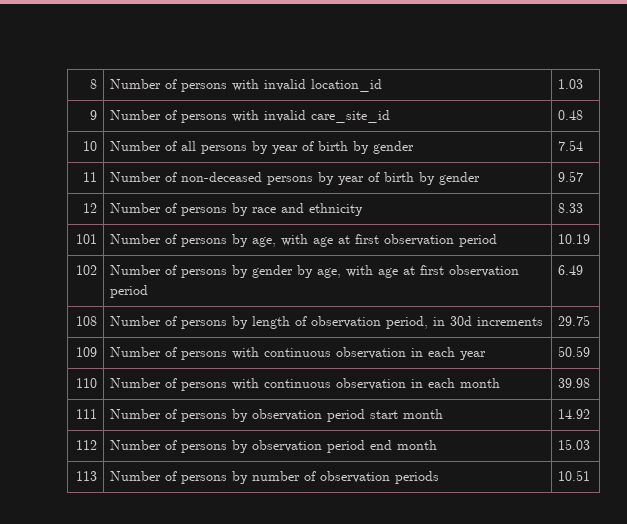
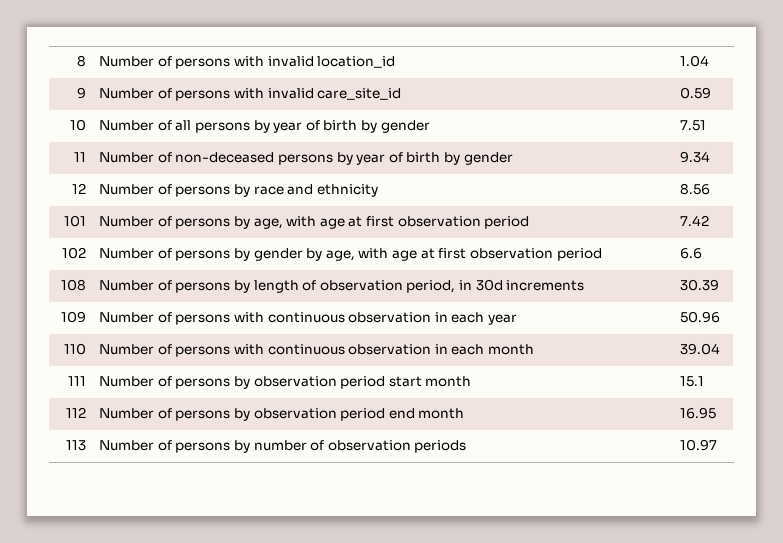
[558,79,584,89] 1.03 -> [679,55,709,67] 1.04
[558,110,584,120] 0.48 -> [679,87,711,99] 0.59
[558,140,584,151] 7.54 -> [679,120,706,131] 7.51
[558,171,584,182] 9.57 -> [679,151,710,163] 9.34
[558,203,584,213] 8.33 -> [679,183,710,195] 8.56
[558,234,591,244] 10.19 -> [679,215,709,226] 7.42
[558,265,584,275] 6.49 -> [679,248,702,259] 6.6
[558,315,591,326] 29.75 -> [679,279,719,291] 30.39
[558,346,591,357] 50.59 -> [679,311,720,323] 50.96
[558,378,591,388] 39.98 -> [679,343,720,355] 39.04
[558,409,591,419] 14.92 -> [679,376,704,387] 15.1
[558,439,591,450] 15.03 -> [679,407,716,419] 16.95
[558,470,591,481] 10.51 -> [679,439,717,451] 10.97

